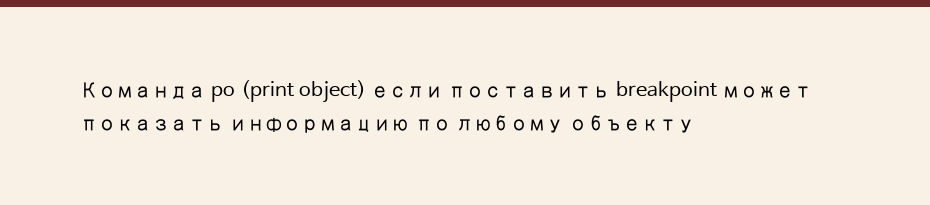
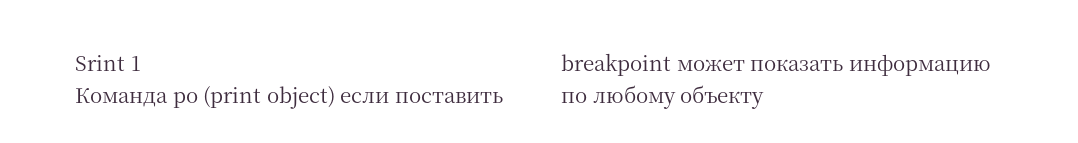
(80, 91) none -> [75,55,141,71] Srint 1 //

